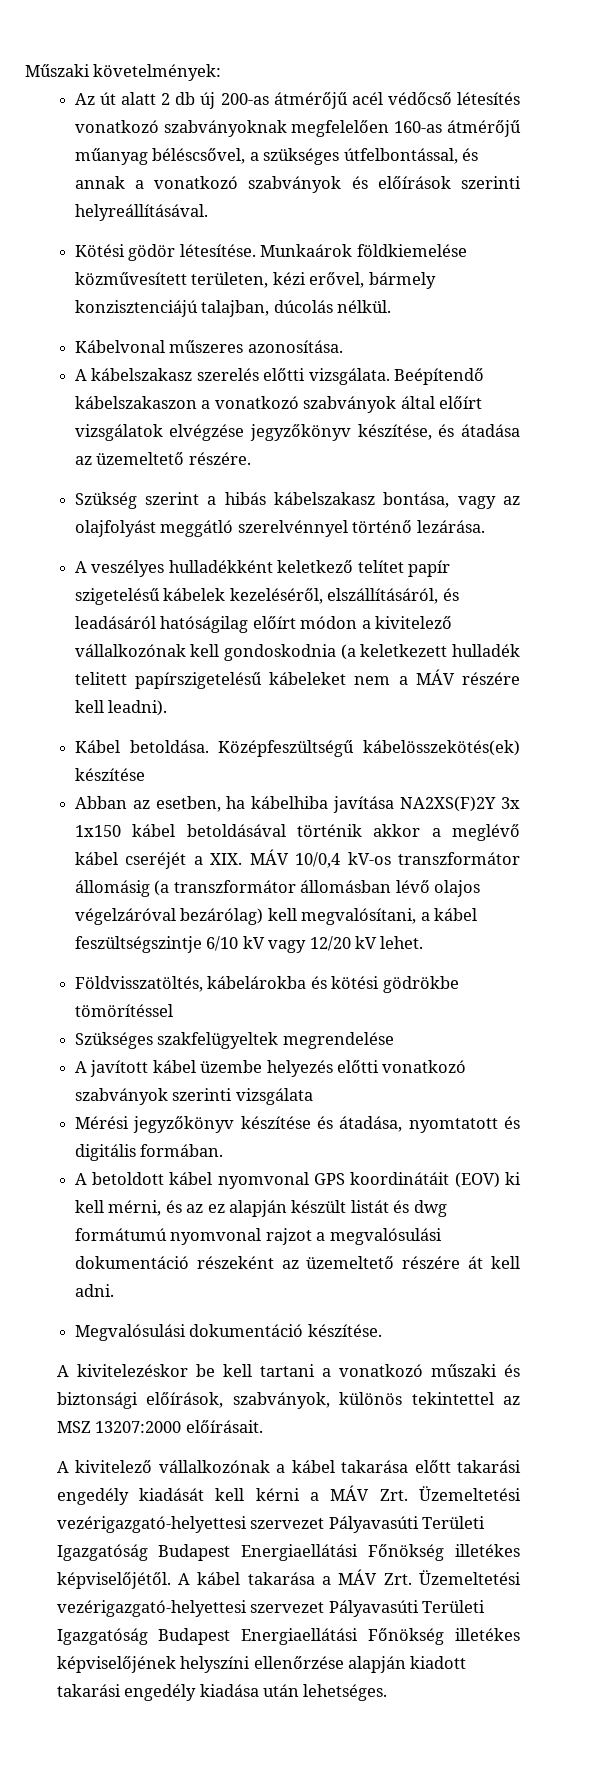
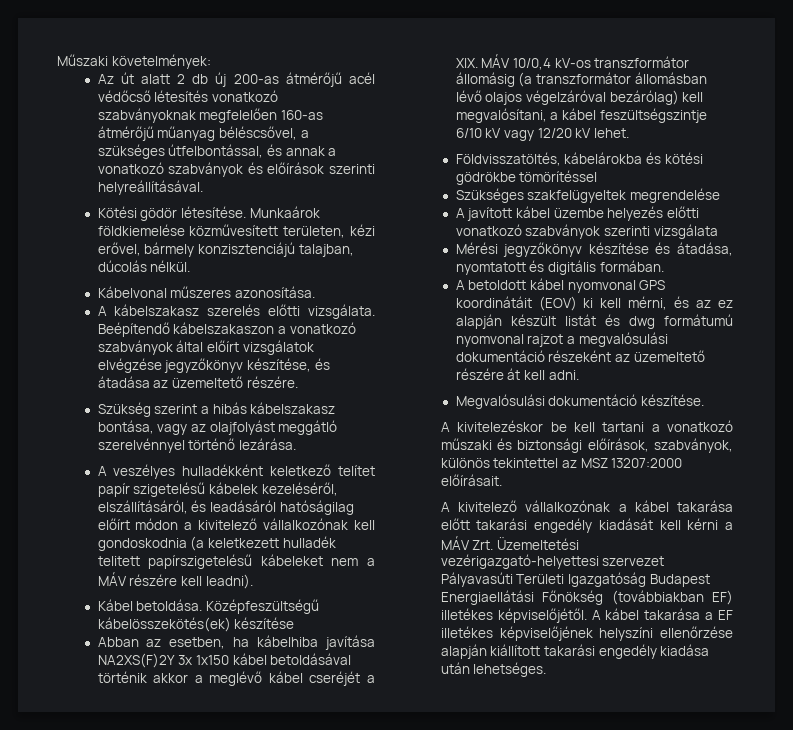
(445, 1552) none -> [611,590,733,605] (továbbiakban EF)
[338,1569,522,1585] [56,1600,485,1617] [56,1628,445,1645] MÁV Zrt. Üzemeltetési vezérigazgató-helyettesi szervezet Pályavasúti Területi Igazgatóság Budapest Energiaellátási Főnökség -> [718,610,733,620] EF
[410,1656,467,1669] kiadott -> [490,644,541,656] kiállított

